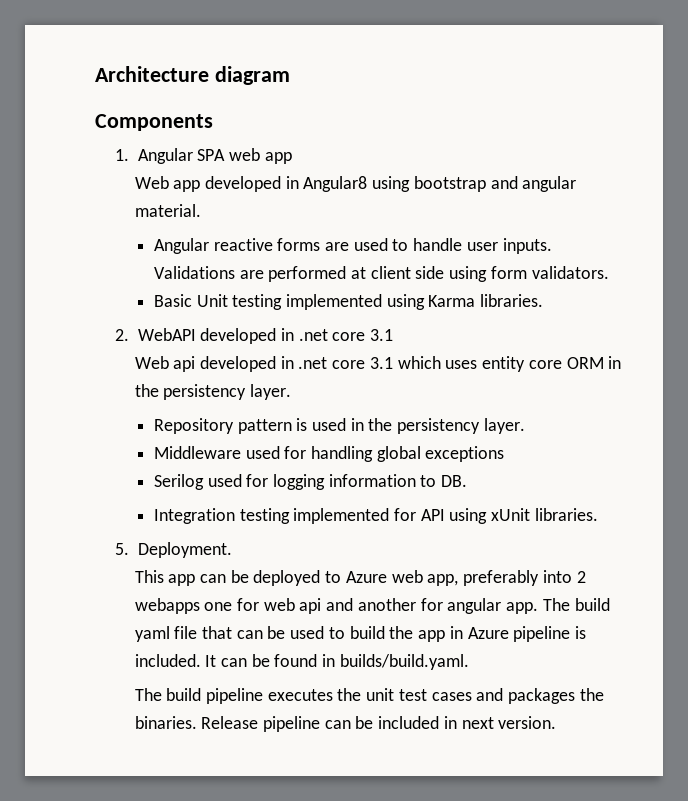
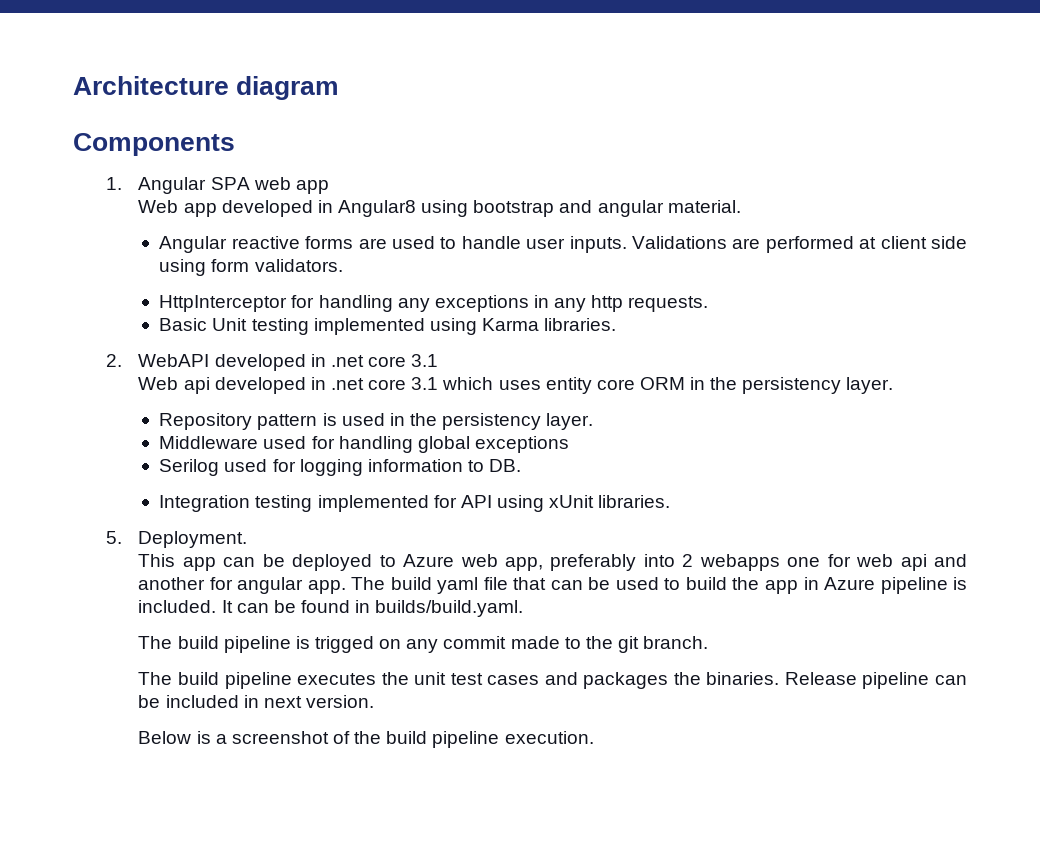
(609, 272) none -> [159,295,709,312] // HttpInterceptor for handling any exceptions in any http requests.
(469, 662) none -> [138,636,709,653] // The build pipeline is trigged on any commit made to the git branch.
(557, 722) none -> [138,731,594,748] // Below is a screenshot of the build pipeline execution.

